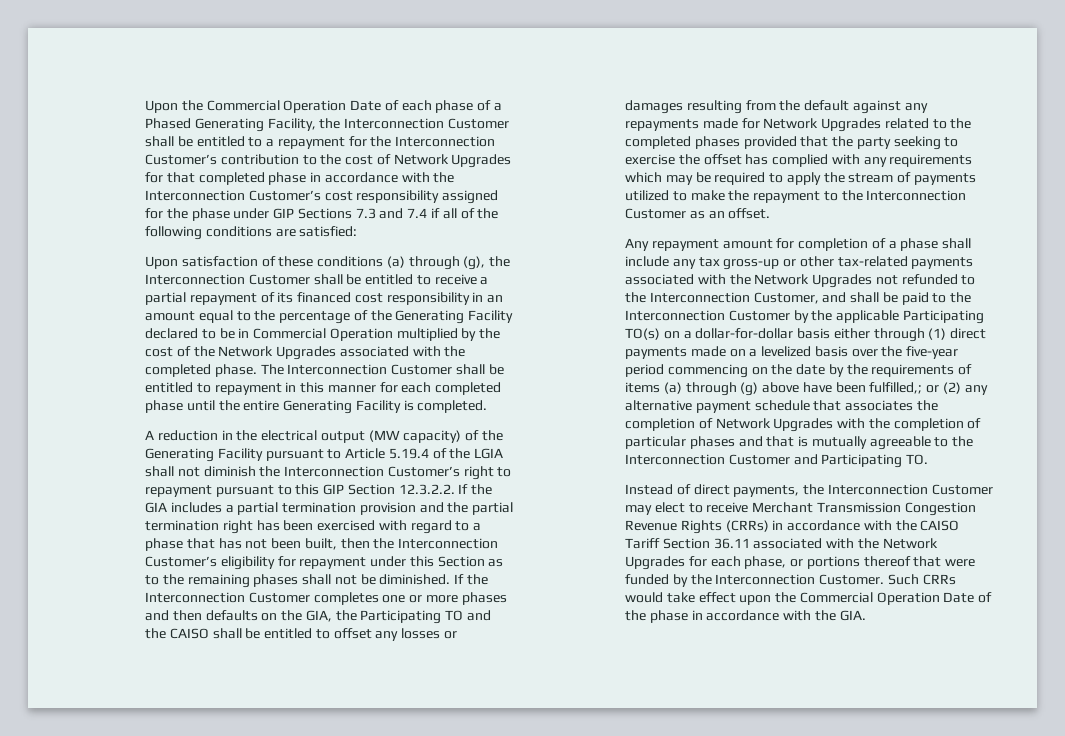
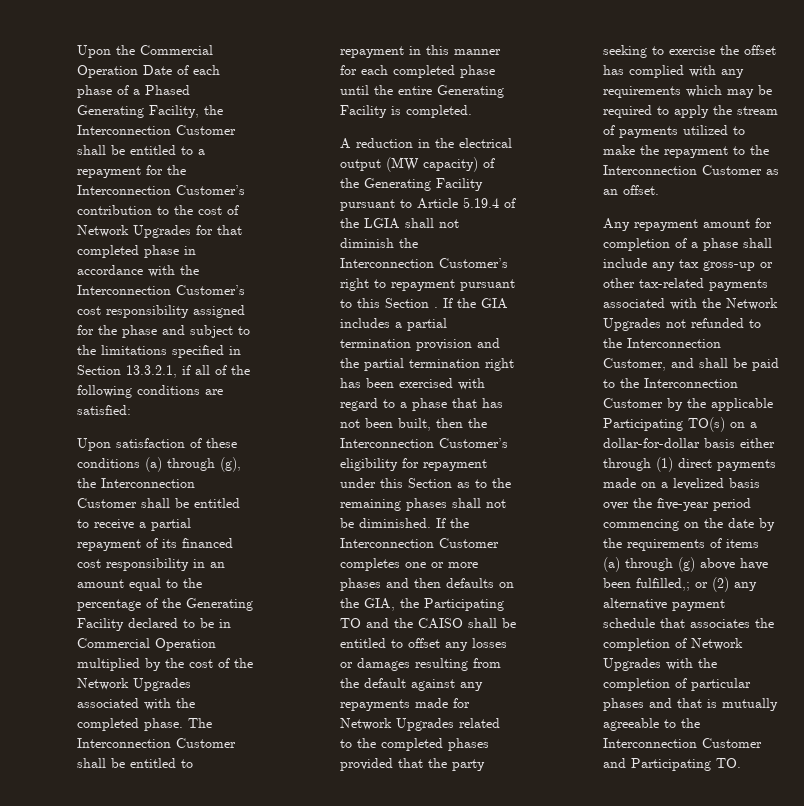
[233,208,428,219] under GIP Sections 7.3 and 7.4 -> [162,325,251,338] [77,345,242,358] [77,365,178,378] and subject to the limitations specified in Section 13.3.2.1,
[323,484,455,495] GIP Section 12.3.2.2. -> [385,298,439,308] Section .
[625,484,993,497] [625,502,976,516] [625,520,960,534] [625,538,938,549] [625,556,976,570] [625,574,956,587] [625,592,993,605] [625,610,866,623] // Instead of direct payments, the Interconnection Customer may elect to receive Merchant Transmission Congestion Revenue Rights (CRRs) in accordance with the CAISO Tariff Section 36.11 associated with the Network Upgrades for each phase, or portions thereof that were funded by the Interconnection Customer. Such CRRs would take effect upon the Commercial Operation Date of the phase in accordance with the GIA. -> (742, 763) none

